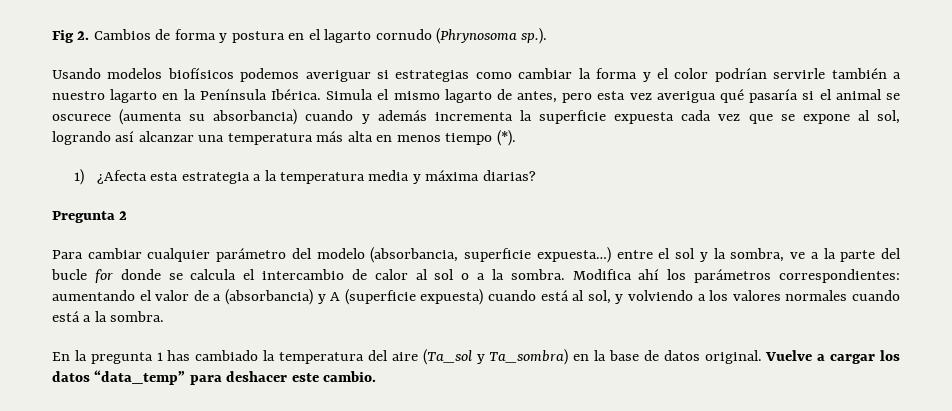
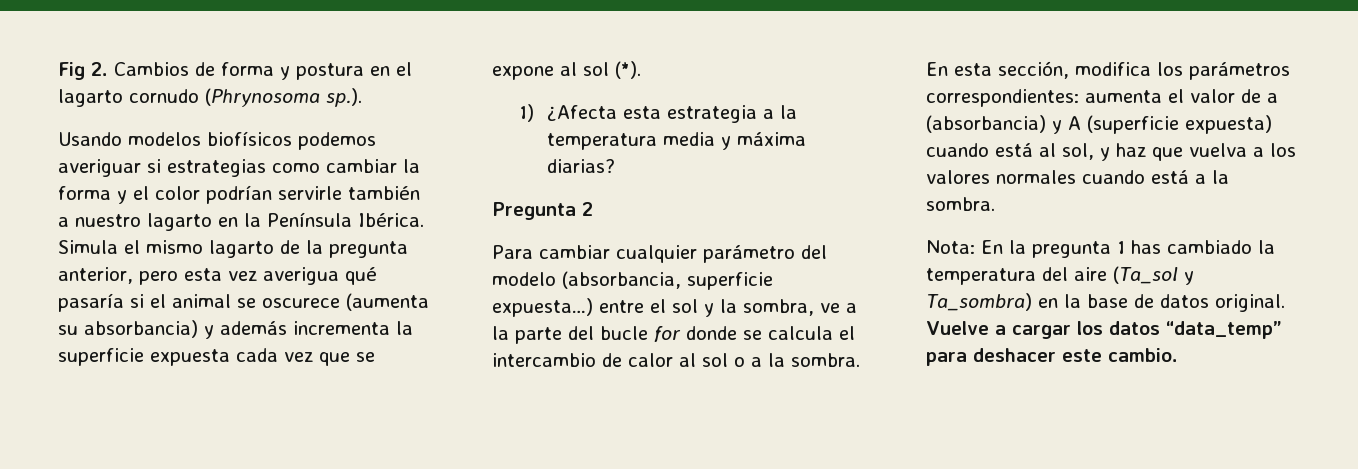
[517,91,558,103] antes, -> [306,240,408,258] [58,267,133,284] la pregunta anterior,
[305,110,354,121] cuando -> (198, 329) none
[877,110,901,124] [52,131,493,145] sol, logrando así alcanzar una temperatura más alta en menos tiempo -> [583,62,609,76] sol
[572,269,660,280] Modifica ahí -> [926,61,1151,79] En esta sección, modifica
[52,290,135,301] aumentando -> [1085,90,1162,103] aumenta
[628,290,694,301] volviendo -> [1116,143,1247,161] haz que vuelva
(165, 316) none -> [926,240,975,254] Nota:

